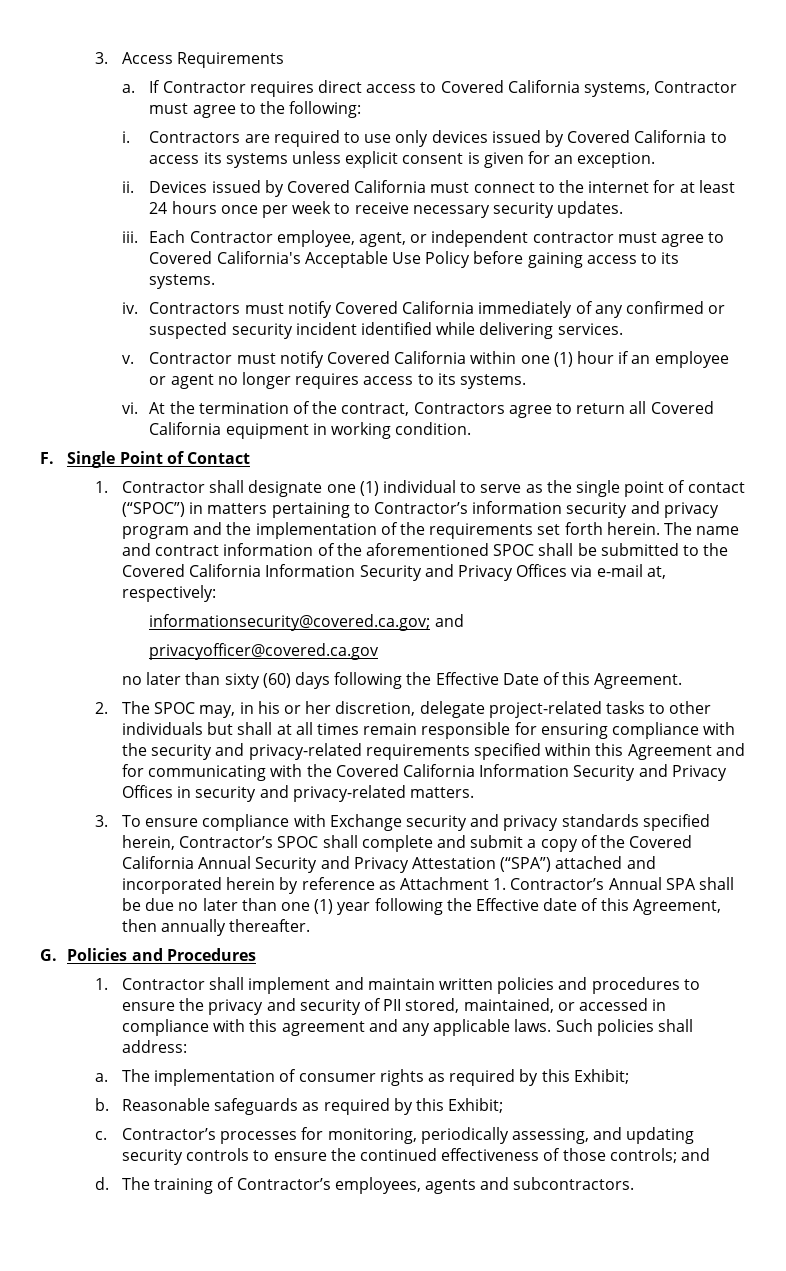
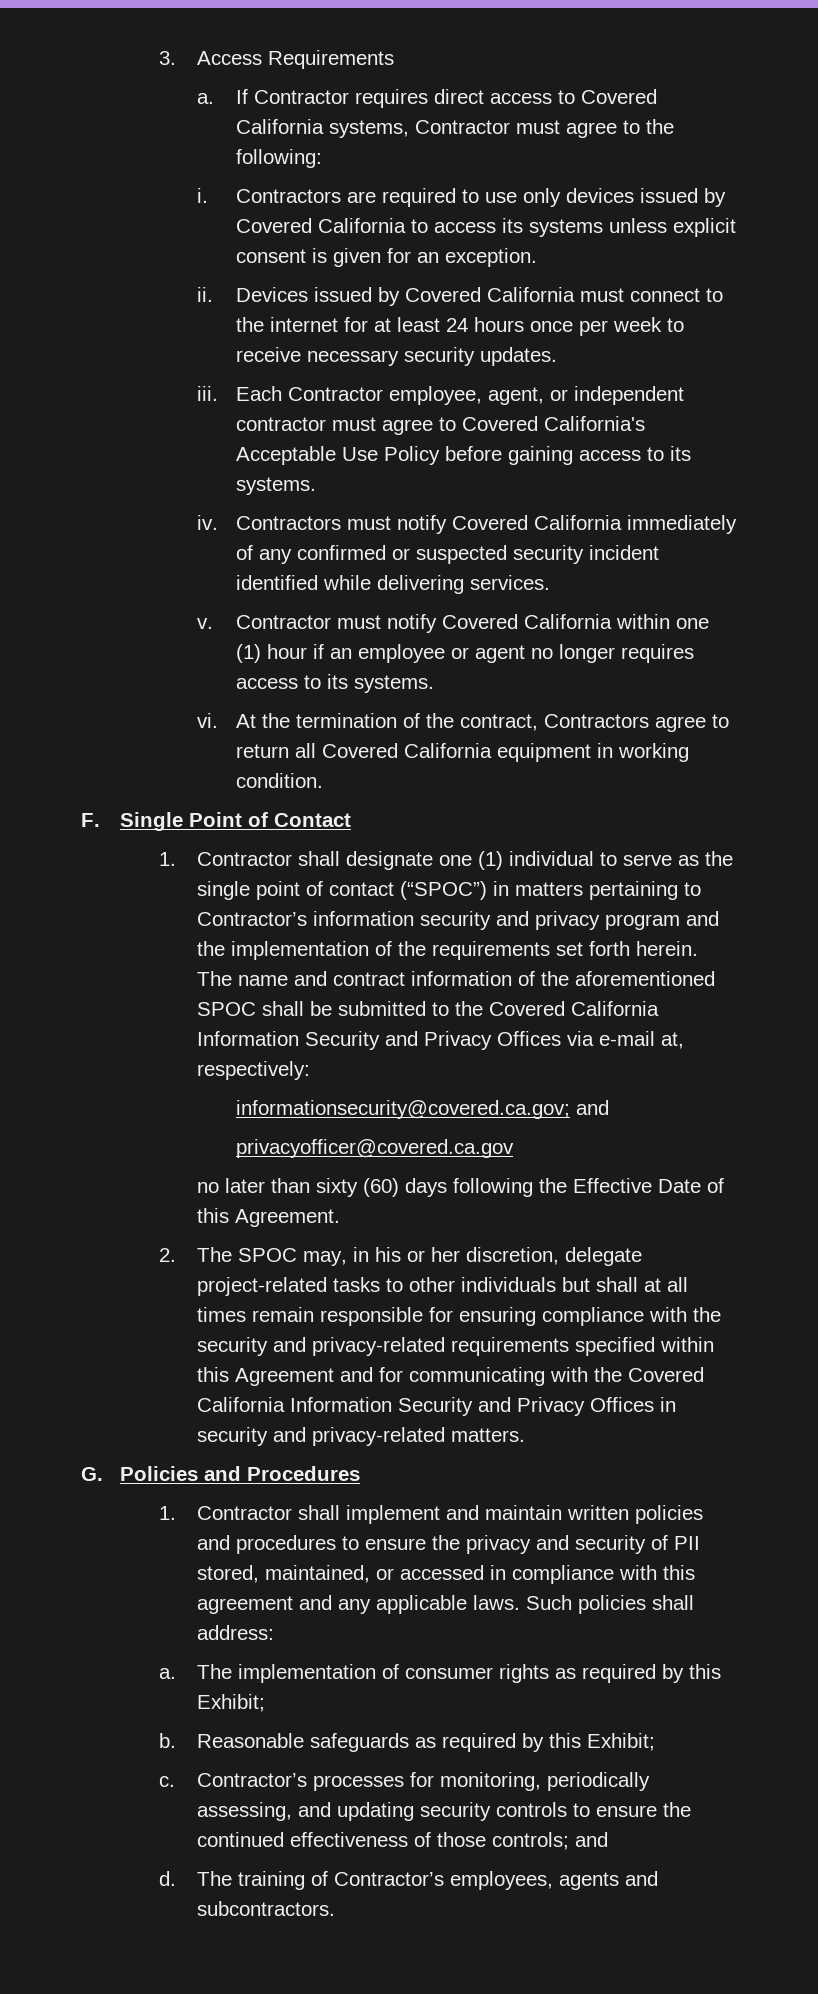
[94,814,710,831] [122,835,693,852] [122,856,656,873] [122,877,734,894] [122,898,721,915] [122,919,311,936] // 3. To ensure compliance with Exchange security and privacy standards specified herein, Contractor’s SPOC shall complete and submit a copy of the Covered California Annual Security and Privacy Attestation (“SPA”) attached and incorporated herein by reference as Attachment 1. Contractor’s Annual SPA shall be due no later than one (1) year following the Effective date of this Agreement, then annually thereafter. -> (526, 1435) none

